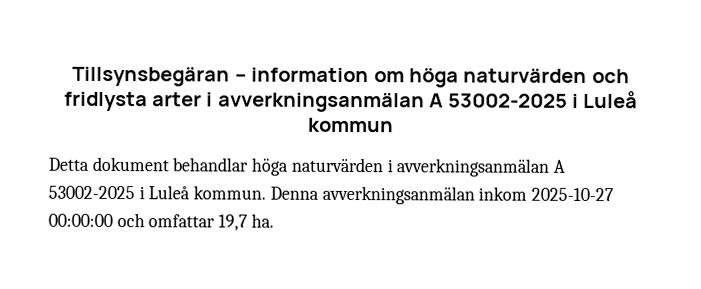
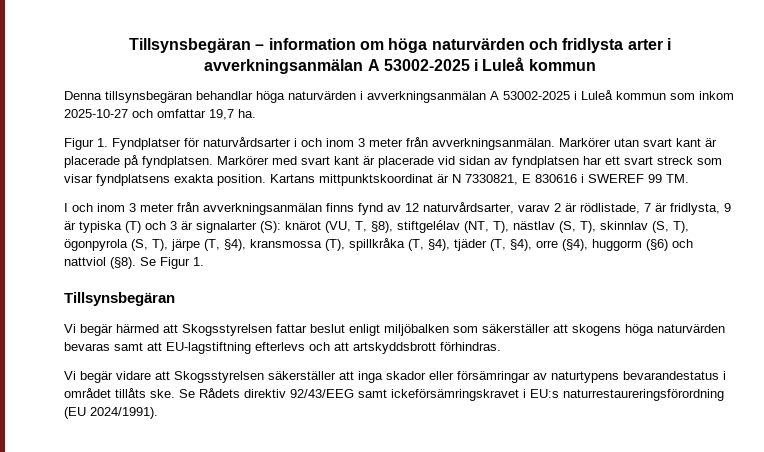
[48,156,169,172] Detta dokument -> [64,91,192,103] Denna tillsynsbegäran
[193,185,475,205] kommun. Denna avverkningsanmälan -> [616,91,695,100] kommun som
[48,213,113,228] 00:00:00 -> (128, 113) none
(274, 220) none -> [64,137,717,150] [64,155,722,168] [64,174,689,186] [64,202,731,215] [64,220,689,233] [64,238,693,251] [64,257,204,269] [64,292,175,306] [64,324,725,336] [64,342,501,354] [64,371,726,383] [64,388,724,401] [64,407,158,419] // Figur 1. Fyndplatser för naturvårdsarter i och inom 3 meter från avverkningsanmälan. Markörer utan svart kant är placerade på fyndplatsen. Markörer med svart kant är placerade vid sidan av fyndplatsen har ett svart streck som visar fyndplatsens exakta position. Kartans mittpunktskoordinat är N 7330821, E 830616 i SWEREF 99 TM. // I och inom 3 meter från avverkningsanmälan finns fynd av 12 naturvårdsarter, varav 2 är rödlistade, 7 är fridlysta, 9 är typiska (T) och 3 är signalarter (S): knärot (VU, T, §8), stiftgelélav (NT, T), nästlav (S, T), skinnlav (S, T), ögonpyrola (S, T), järpe (T, §4), kransmossa (T), spillkråka (T, §4), tjäder (T, §4), orre (§4), huggorm (§6) och nattviol (§8). Se Figur 1. // Tillsynsbegäran // Vi begär härmed att Skogsstyrelsen fattar beslut enligt miljöbalken som säkerställer att skogens höga naturvärden bevaras samt att EU-lagstiftning efterlevs och att artskyddsbrott förhindras. // Vi begär vidare att Skogsstyrelsen säkerställer att inga skador eller försämringar av naturtypens bevarandestatus i området tillåts ske. Se Rådets direktiv 92/43/EEG samt ickeförsämringskravet i EU:s naturrestaureringsförordning (EU 2024/1991).

